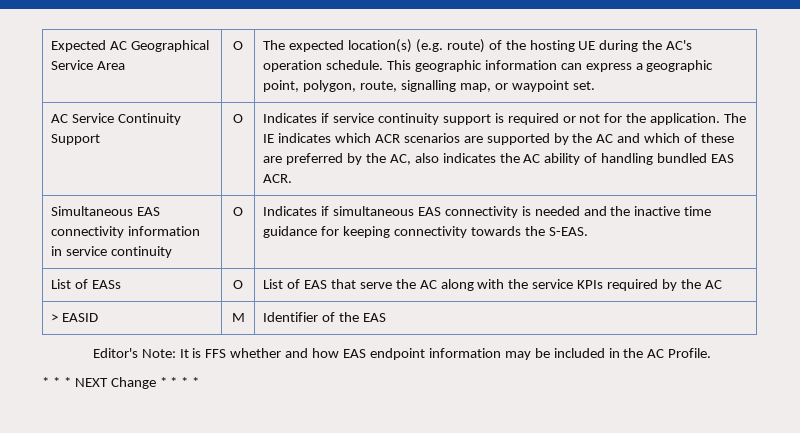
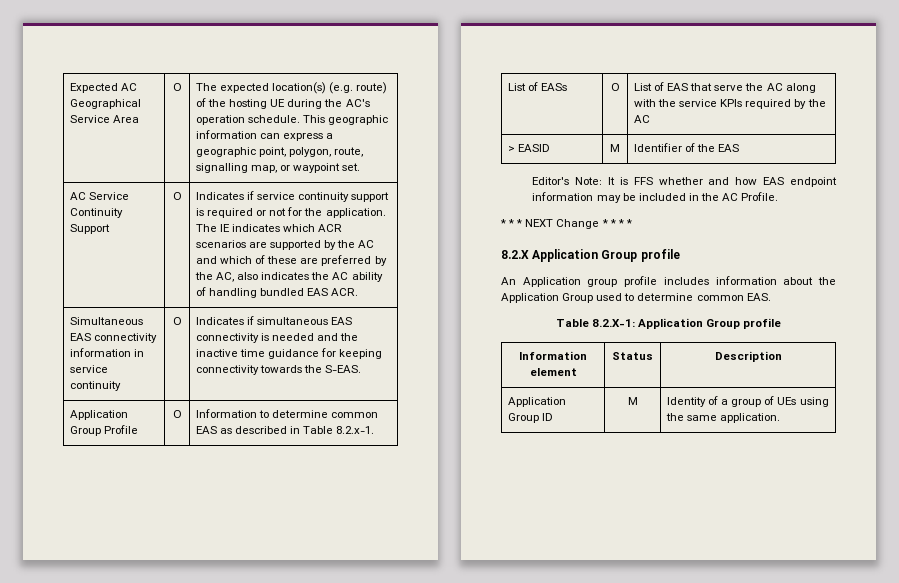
(588, 231) none -> [69,410,128,420] [69,425,139,436] [172,410,182,418] [195,409,379,418] [195,426,375,434] // Application Group Profile | O | Information to determine common EAS as described in Table 8.2.x-1.
(200, 382) none -> [501,249,680,262] [501,276,836,287] [501,293,771,303] [555,318,782,329] [519,351,587,360] [529,368,577,376] [612,352,653,360] [714,351,782,362] [507,397,566,407] [507,413,554,423] [627,397,638,405] [666,396,829,407] [665,413,781,423] // 8.2.X Application Group profile // An Application group profile includes information about the Application Group used to determine common EAS. // Table 8.2.X-1: Application Group profile // Information element | Status | Description // Application Group ID | M | Identity of a group of UEs using the same application.

